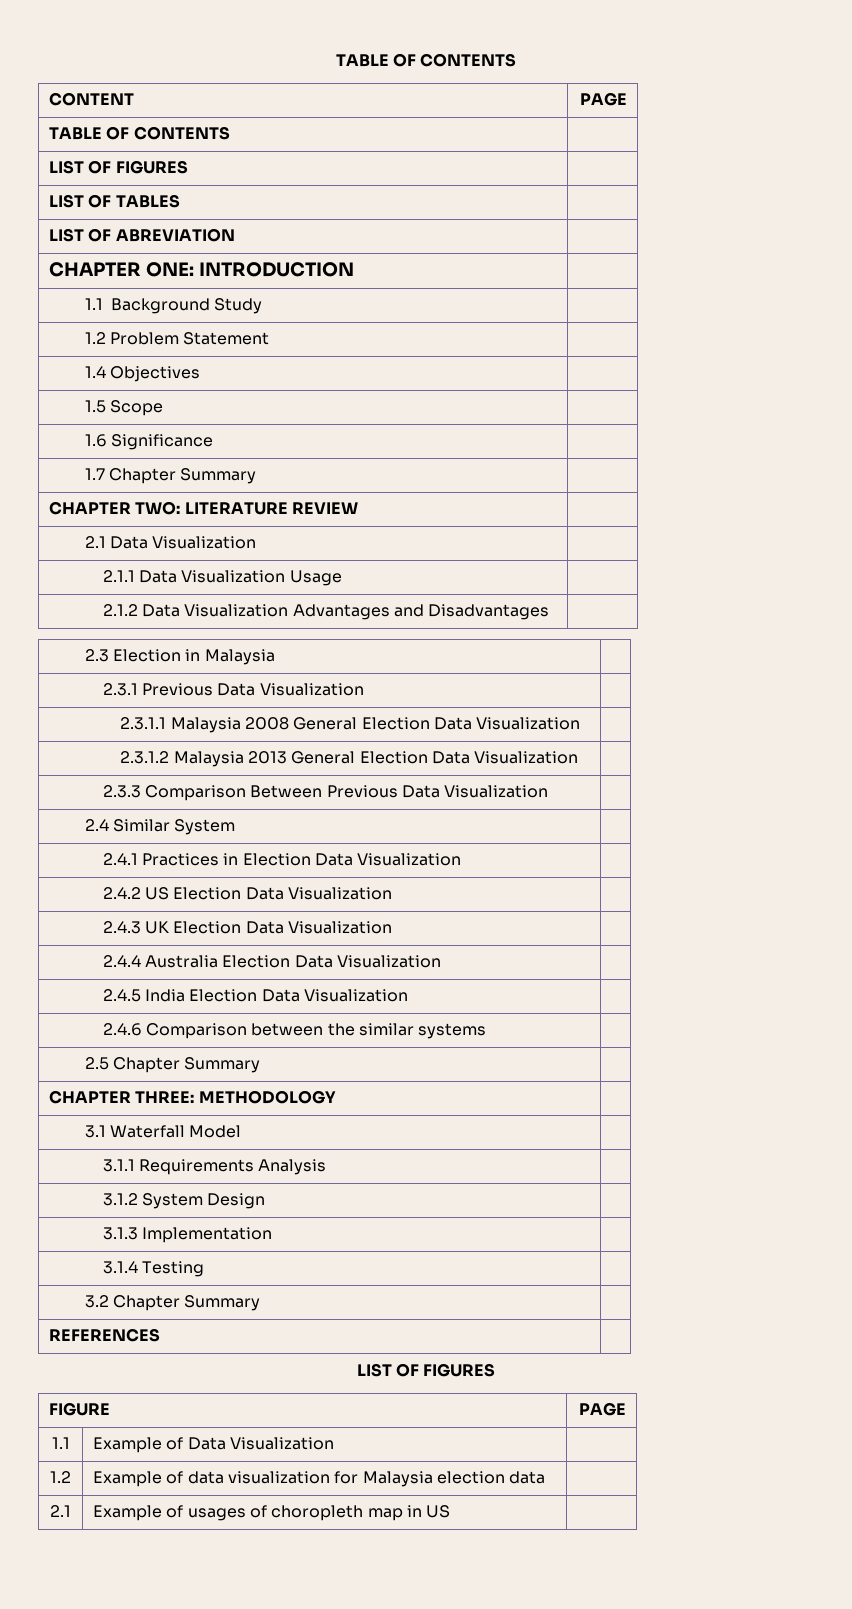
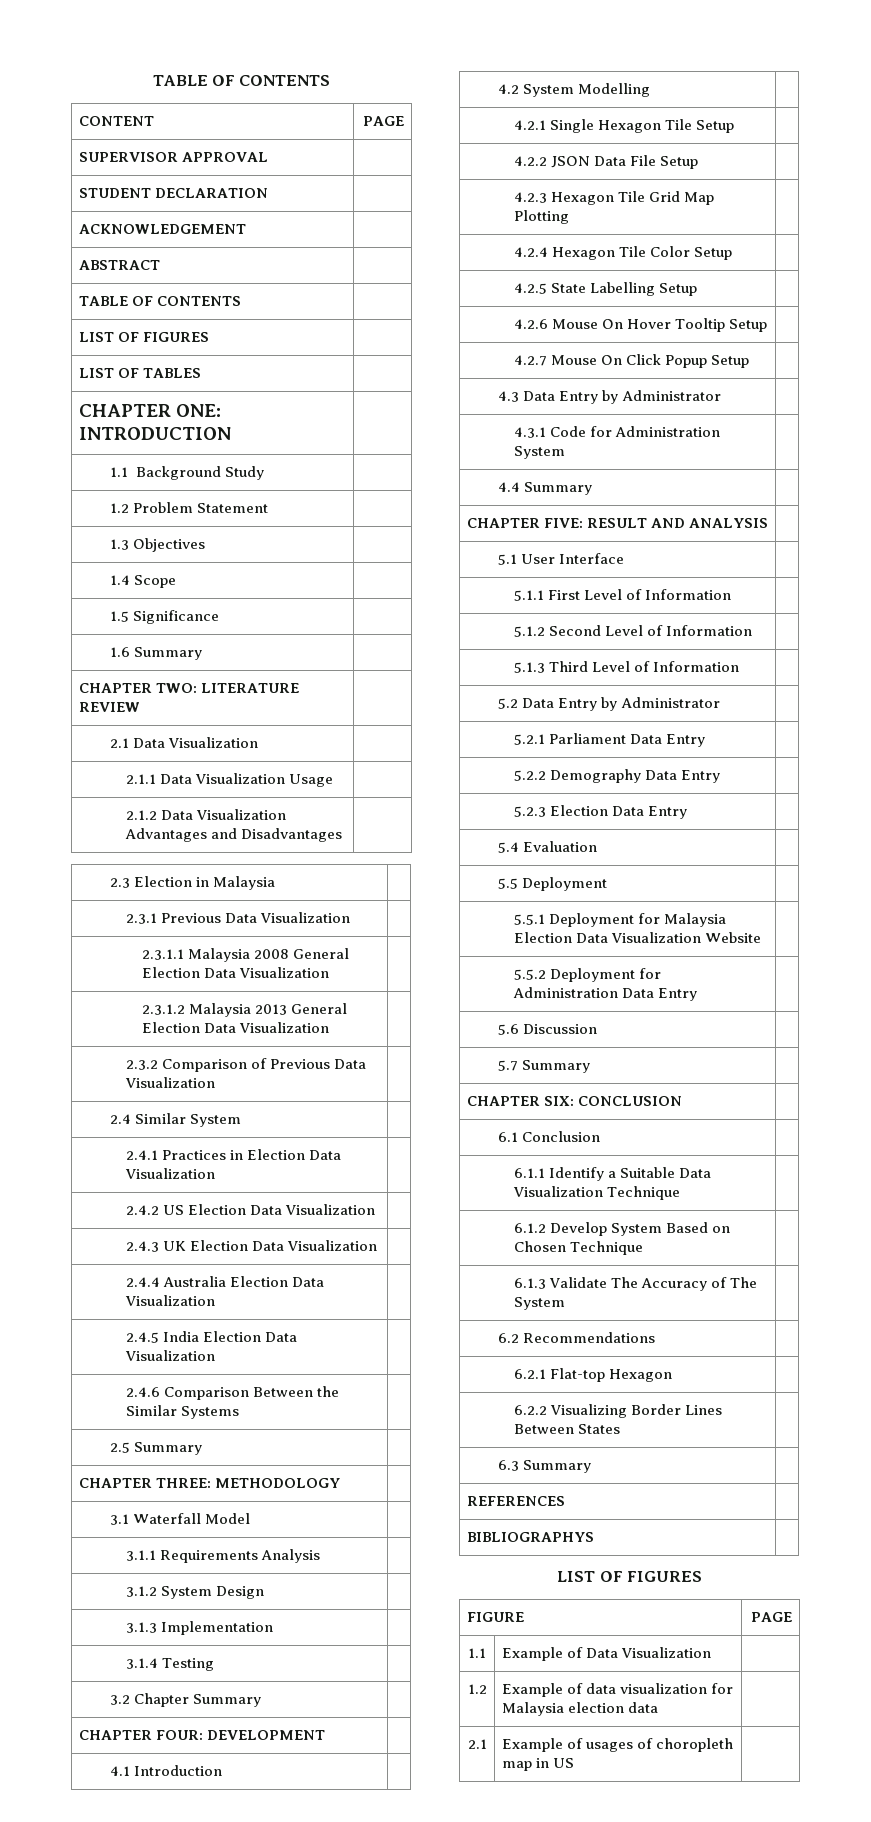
(627, 99) none -> [78,152,268,162] [78,188,268,198] [78,224,246,234] [78,260,160,270] // SUPERVISOR APPROVAL | // STUDENT DECLARATION | // ACKNOWLEDGEMENT | // ABSTRACT |
[49,228,235,242] // LIST OF ABREVIATION | -> (201, 373) none
[84,366,106,378] 1.4 -> [110,539,130,550] 1.3
[84,400,106,413] 1.5 -> [110,575,131,585] 1.4
[84,434,107,447] 1.6 -> [110,611,130,622] 1.5
[84,468,177,484] 1.7 Chapter -> [110,647,131,657] 1.6
[102,785,323,801] 2.3.3 Comparison Between -> [126,1058,268,1072] 2.3.2 Comparison of
[251,1023,487,1039] between the similar systems -> [253,1386,340,1397] [126,1405,240,1419] Between the Similar Systems
[113,1057,181,1073] Chapter -> (131, 1447) none
(261, 1303) none -> [78,1730,325,1740] [110,1765,223,1776] [498,83,651,97] [514,119,735,133] [514,155,699,169] [514,191,715,205] [514,210,570,224] [514,246,733,260] [514,282,698,296] [514,318,768,332] [514,354,750,368] [498,390,721,404] [514,426,721,438] [514,446,566,459] [498,482,593,495] [466,518,768,528] [498,553,625,565] [514,589,732,601] [514,625,753,637] [514,661,740,673] [498,697,720,711] [514,733,706,747] [514,769,721,783] [514,805,688,819] [498,841,598,853] [498,877,608,891] [514,913,727,927] [514,932,762,943] [514,968,662,982] [513,987,698,1001] [498,1024,598,1035] [498,1060,591,1073] [466,1096,682,1106] [498,1131,601,1142] [514,1167,712,1181] [513,1186,681,1200] [514,1222,731,1236] [514,1241,644,1255] [514,1277,758,1291] [514,1297,566,1310] [498,1332,656,1343] [514,1368,673,1382] [514,1404,723,1418] [514,1424,621,1434] [498,1460,592,1473] // CHAPTER FOUR: DEVELOPMENT | // 4.1 Introduction | // 4.2 System Modelling | // 4.2.1 Single Hexagon Tile Setup | // 4.2.2 JSON Data File Setup | // 4.2.3 Hexagon Tile Grid Map Plotting | // 4.2.4 Hexagon Tile Color Setup | // 4.2.5 State Labelling Setup | // 4.2.6 Mouse On Hover Tooltip Setup | // 4.2.7 Mouse On Click Popup Setup | // 4.3 Data Entry by Administrator | // 4.3.1 Code for Administration System | // 4.4 Summary | // CHAPTER FIVE: RESULT AND ANALYSIS | // 5.1 User Interface | // 5.1.1 First Level of Information | // 5.1.2 Second Level of Information | // 5.1.3 Third Level of Information | // 5.2 Data Entry by Administrator | // 5.2.1 Parliament Data Entry | // 5.2.2 Demography Data Entry | // 5.2.3 Election Data Entry | // 5.4 Evaluation | // 5.5 Deployment | // 5.5.1 Deployment for Malaysia Election Data Visualization Website | // 5.5.2 Deployment for Administration Data Entry | // 5.6 Discussion | // 5.7 Summary | // CHAPTER SIX: CONCLUSION | // 6.1 Conclusion | // 6.1.1 Identify a Suitable Data Visualization Technique | // 6.1.2 Develop System Based on Chosen Technique | // 6.1.3 Validate The Accuracy of The System | // 6.2 Recommendations | // 6.2.1 Flat-top Hexagon | // 6.2.2 Visualizing Border Lines Between States | // 6.3 Summary |
(161, 1335) none -> [466,1532,594,1542] // BIBLIOGRAPHYS |

